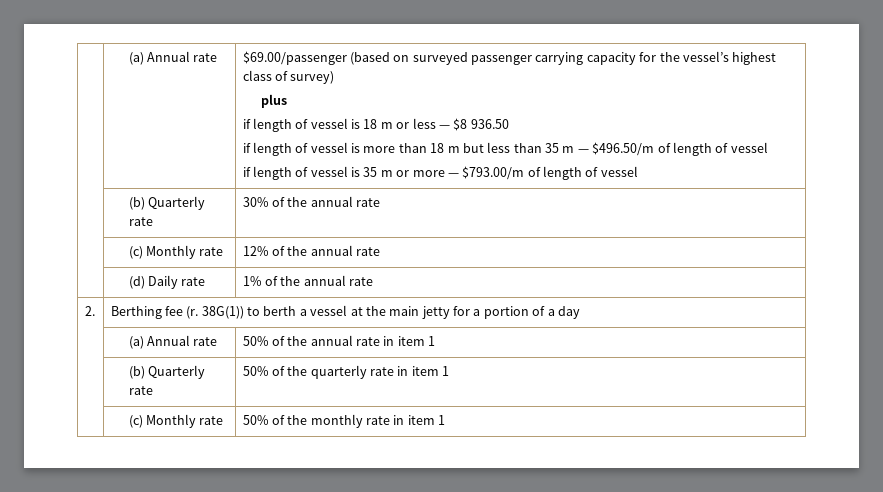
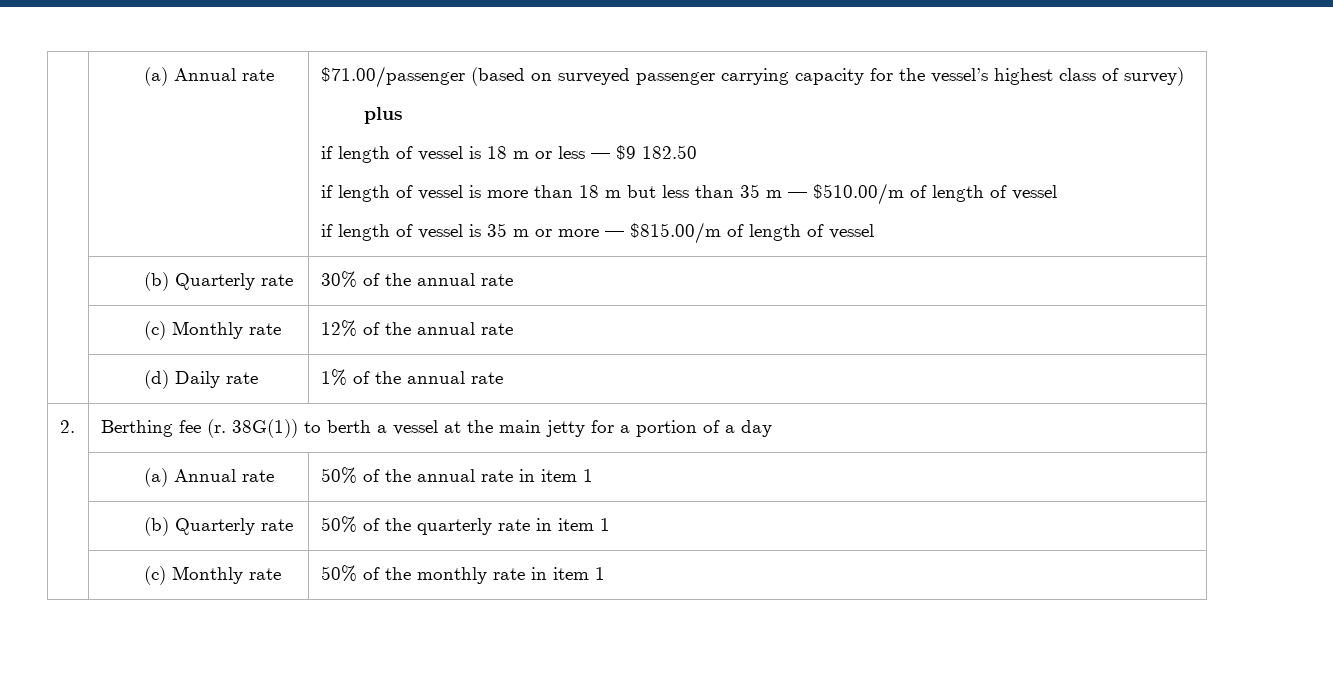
[128,51,218,65] [242,51,347,65] | (a) Annual rate | $69.00/passenger -> [143,67,274,86] [320,66,465,88] | (a) Annual rate | $71.00/passenger
[453,118,509,131] $8 936.50 -> [615,145,697,160] $9 182.50
[592,142,655,156] $496.50/m -> [812,183,904,205] $510.00/m
[462,166,525,180] $793.00/m -> [629,222,721,244] $815.00/m

